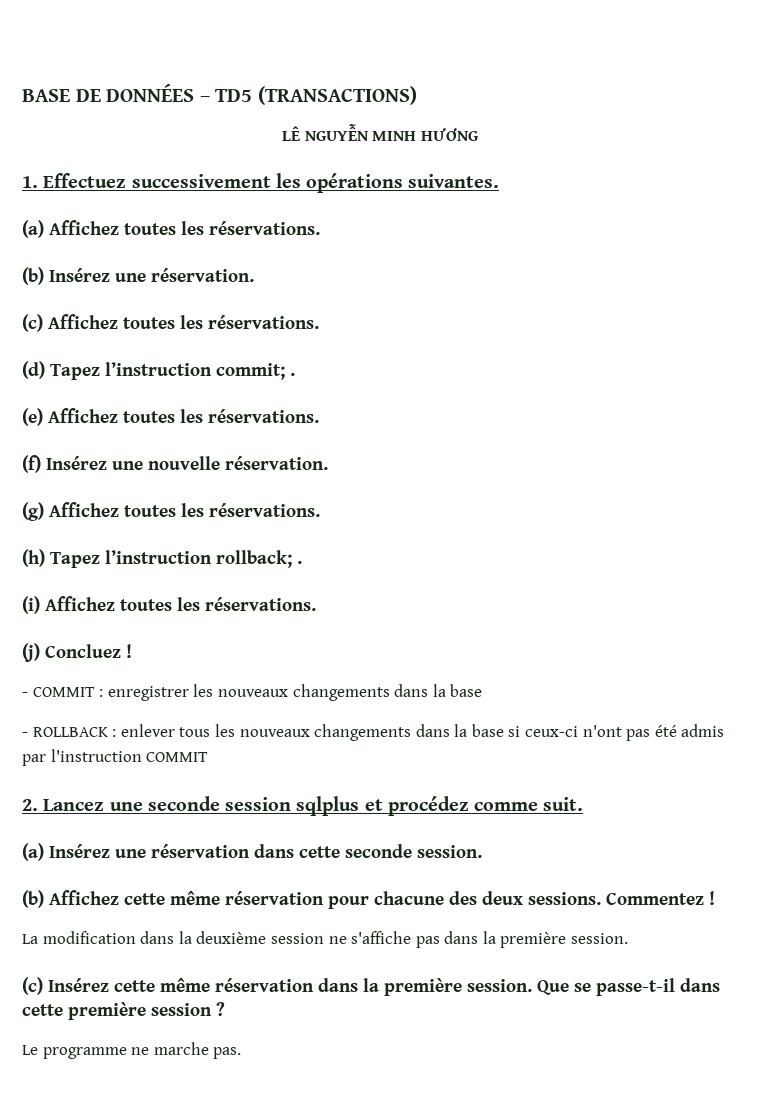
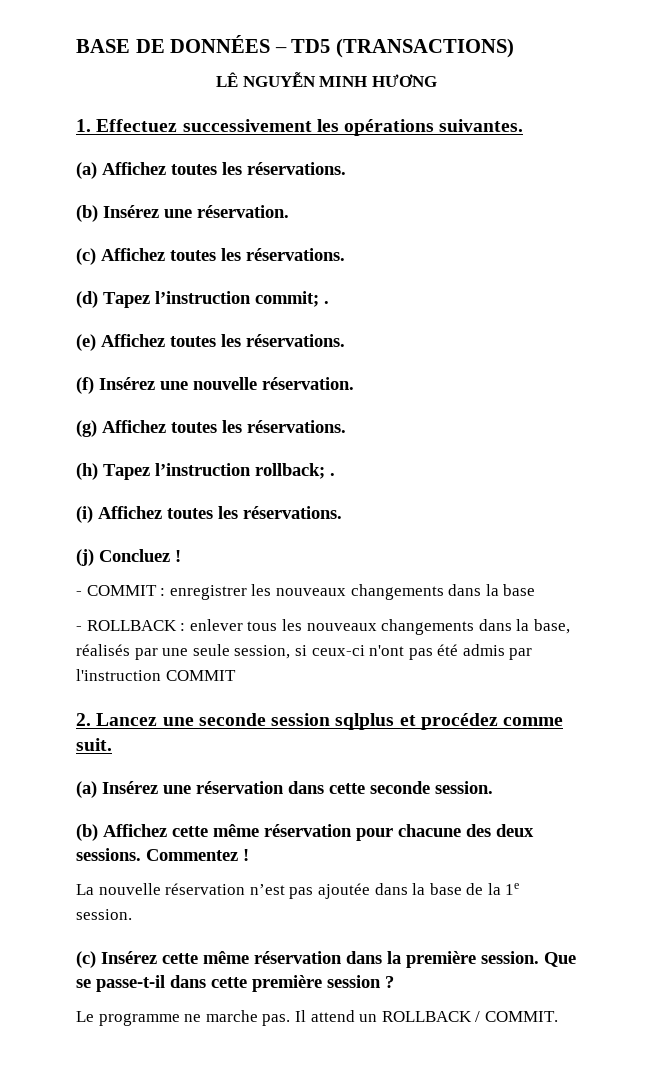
[471,724,504,737] base -> [533,619,570,634] [76,644,291,660] base, réalisés par une seule session,
[42,931,567,948] modification dans la deuxième session ne s'affiche pas dans la première -> [98,883,520,899] nouvelle réservation n’est pas ajoutée dans la base de la 1e
(242, 1053) none -> [294,1010,558,1022] Il attend un ROLLBACK / COMMIT.

